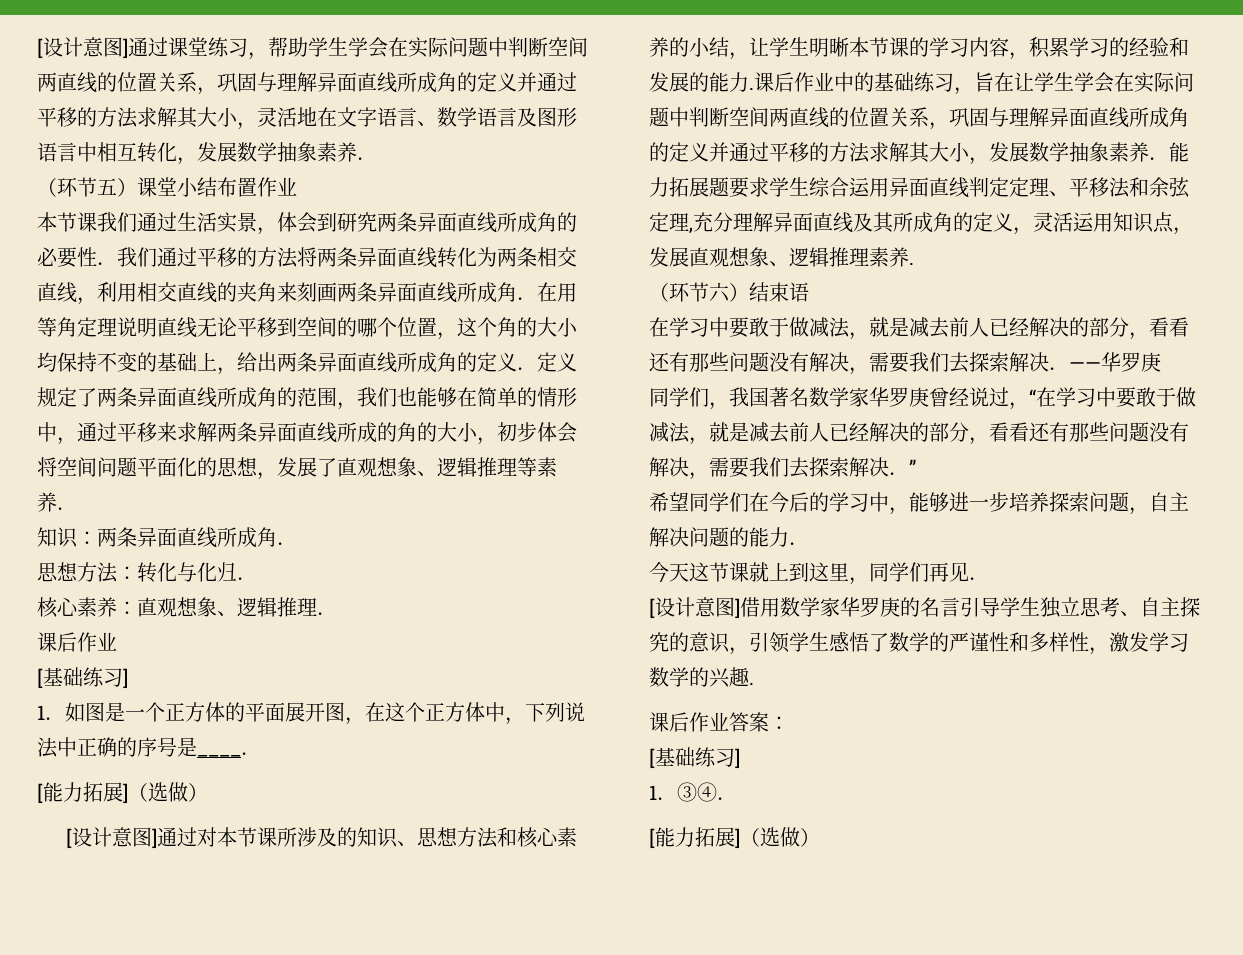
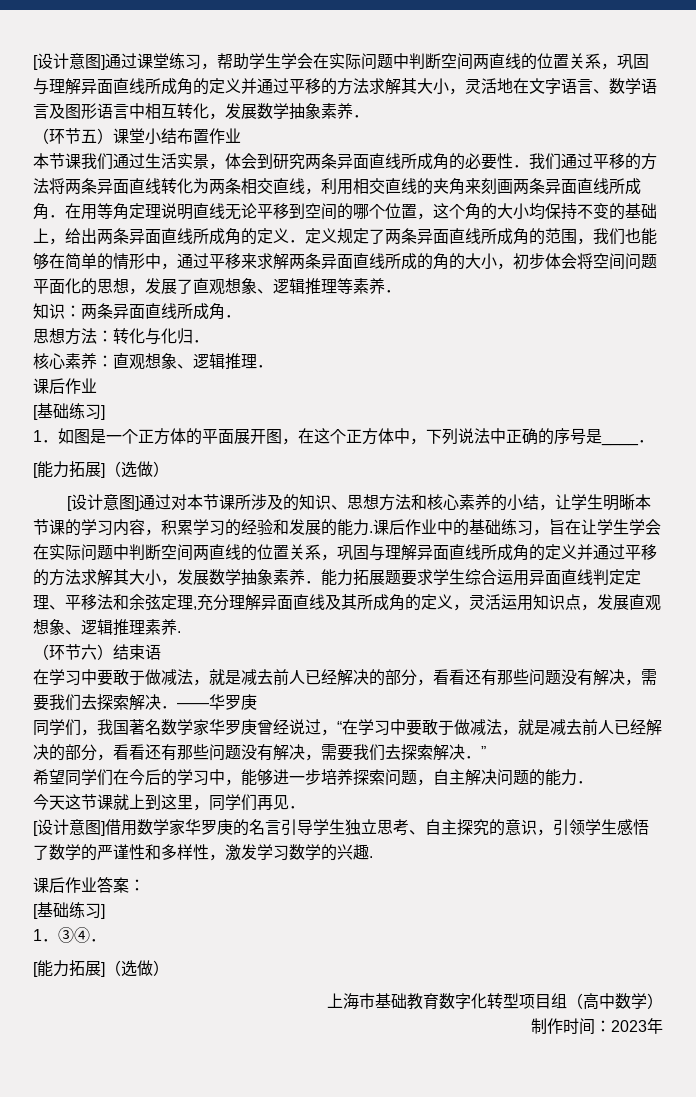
(820, 837) none -> [327,993,663,1010] [531,1018,663,1035] // 上海市基础教育数字化转型项目组（高中数学） // 制作时间：2023年

